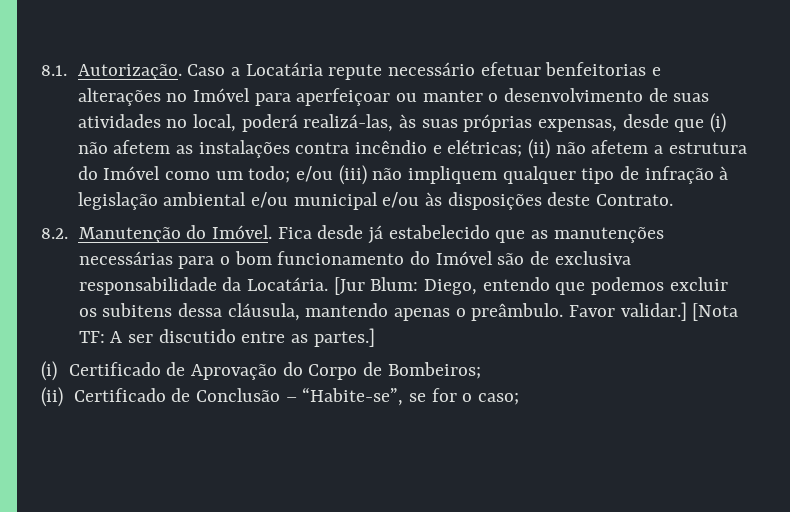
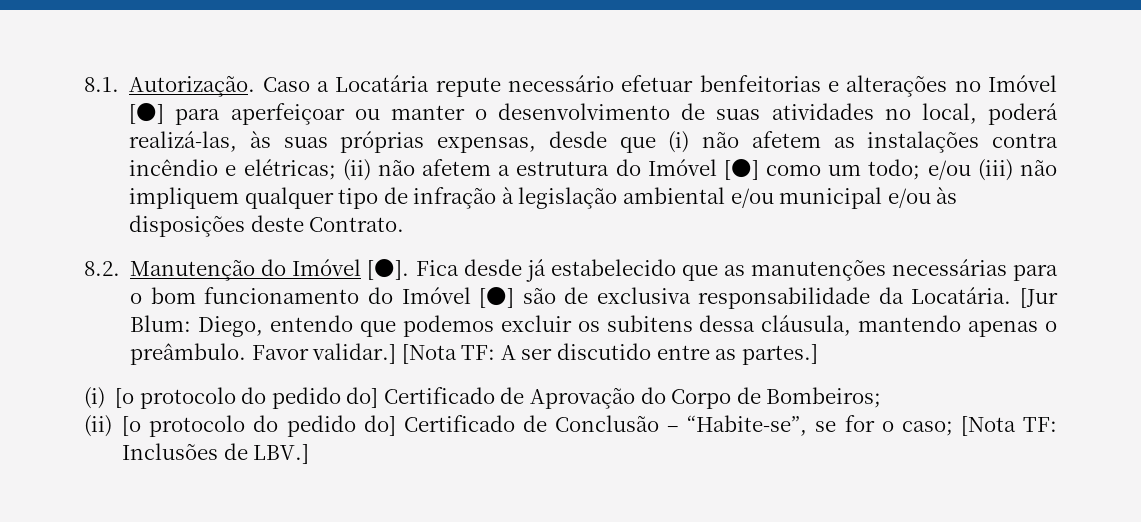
(250, 95) none -> [129,103,165,124] [●]
(161, 173) none -> [723,159,759,180] [●]
[211,225,272,239] Imóvel. -> [292,259,410,280] Imóvel [●].
(493, 258) none -> [479,287,515,308] [●]
(57, 371) none -> [115,387,379,409] [o protocolo do pedido do]
(63, 397) none -> [122,415,396,437] [o protocolo do pedido do]
(519, 399) none -> [960,416,1057,436] [122,443,310,464] [Nota TF: Inclusões de LBV.]

